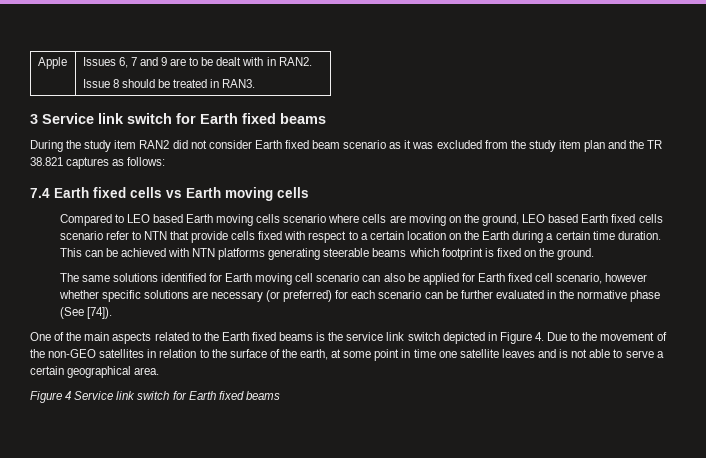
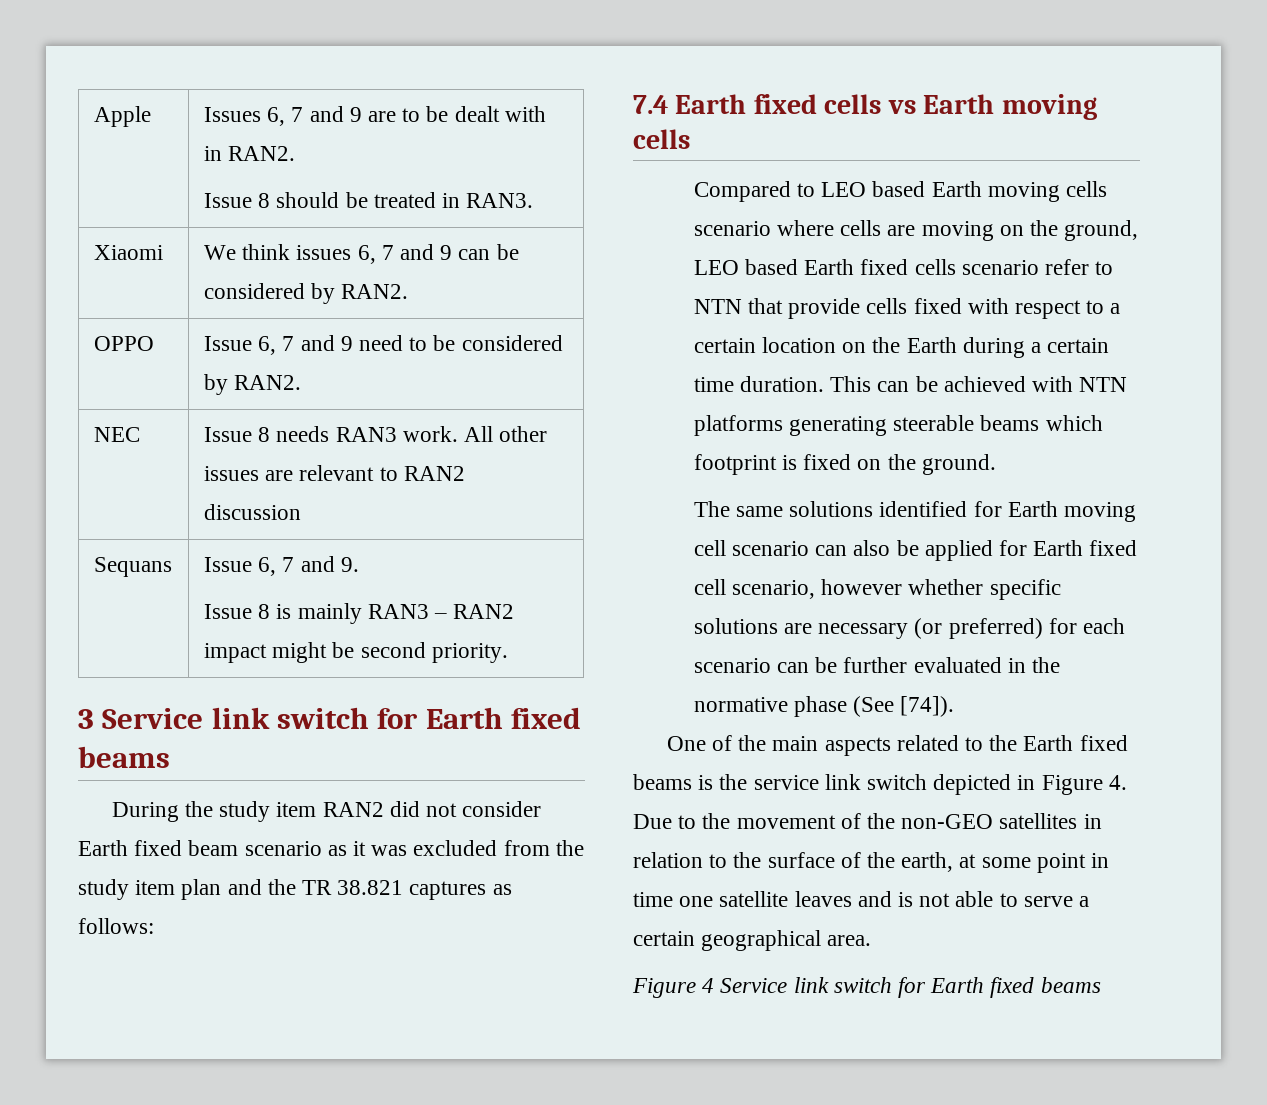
(256, 83) none -> [93,245,163,260] [203,244,519,264] [203,283,409,304] [93,336,154,351] [203,335,563,355] [203,374,302,395] [93,427,140,442] [203,426,548,442] [203,465,465,481] [203,504,301,520] [93,557,172,577] [203,556,359,576] [203,603,515,624] [203,642,508,663] // Xiaomi | We think issues 6, 7 and 9 can be considered by RAN2. // OPPO | Issue 6, 7 and 9 need to be considered by RAN2. // NEC | Issue 8 needs RAN3 work. All other issues are relevant to RAN2 discussion // Sequans | Issue 6, 7 and 9. // Issue 8 is mainly RAN3 – RAN2 impact might be second priority.

